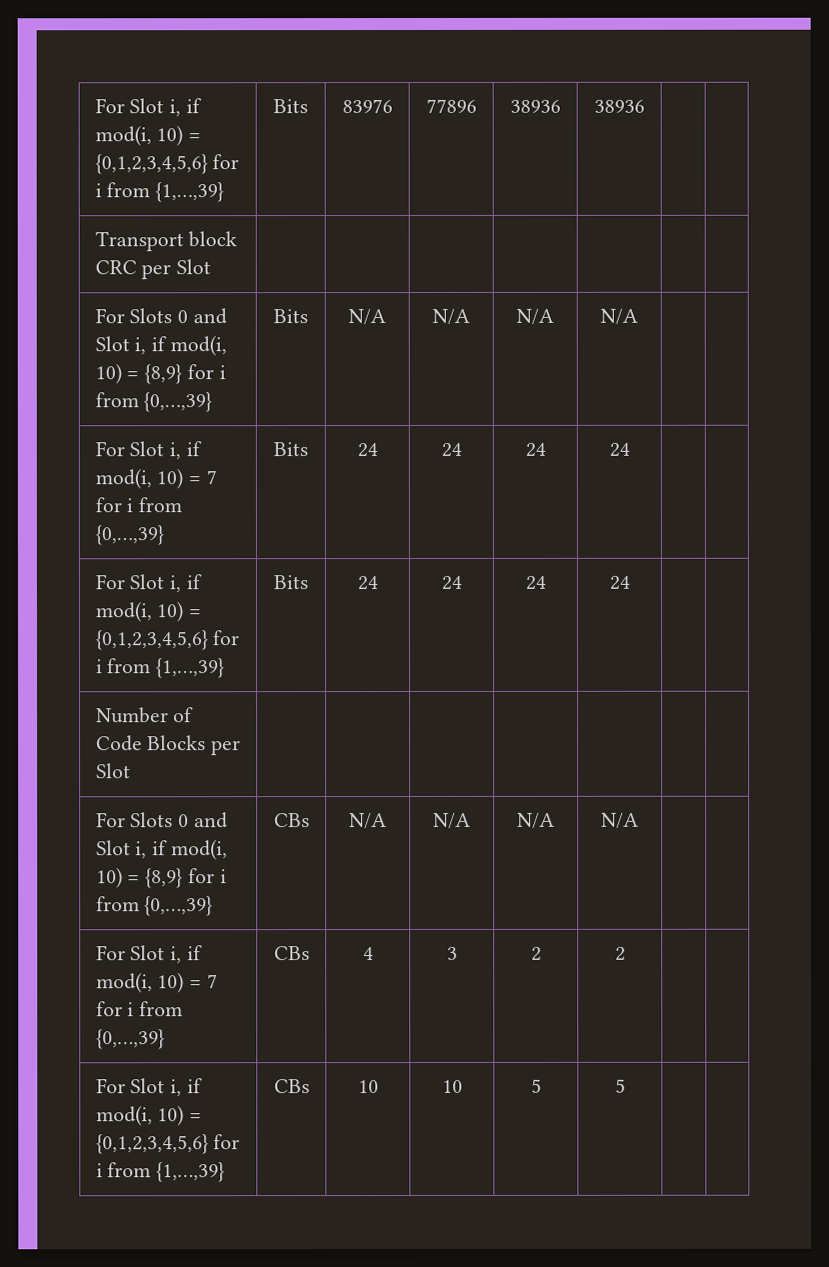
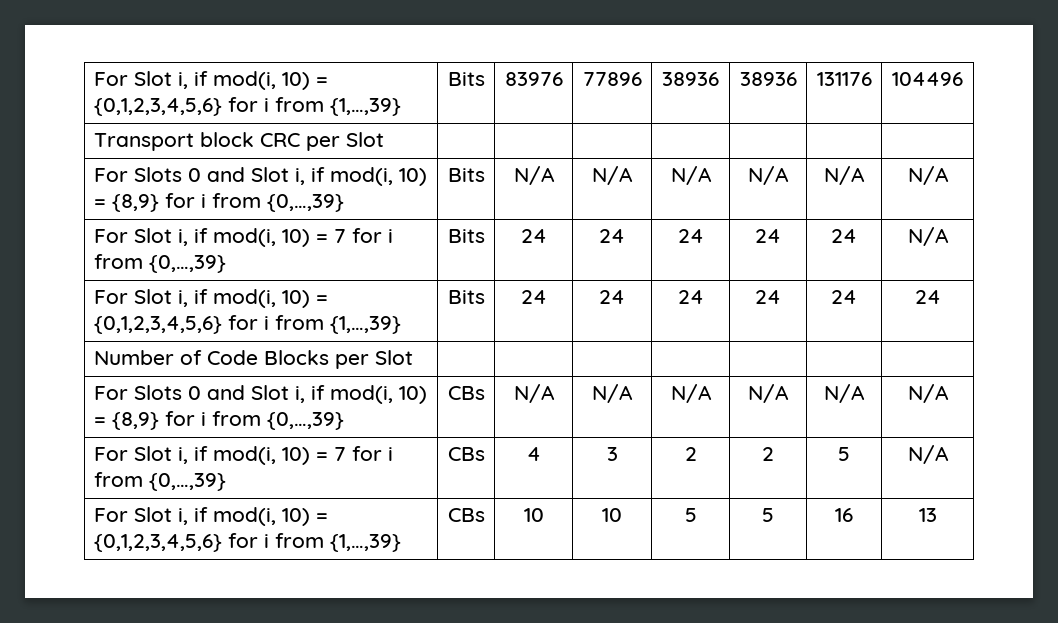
(645, 106) | -> [816,72,872,86] [892,72,963,86] 131176 | 104496
(638, 316) | -> [824,166,865,185] [907,166,949,185] N/A | N/A
(630, 449) | -> [831,229,857,243] [907,227,949,246] 24 | N/A
(630, 582) | -> [831,290,857,304] [914,290,941,304] 24 | 24
(639, 820) | -> [824,384,865,403] [907,384,949,403] N/A | N/A
(626, 953) | -> [838,447,850,461] [907,445,949,464] 5 | N/A
(626, 1085) | -> [835,508,853,522] [918,508,937,522] 16 | 13

